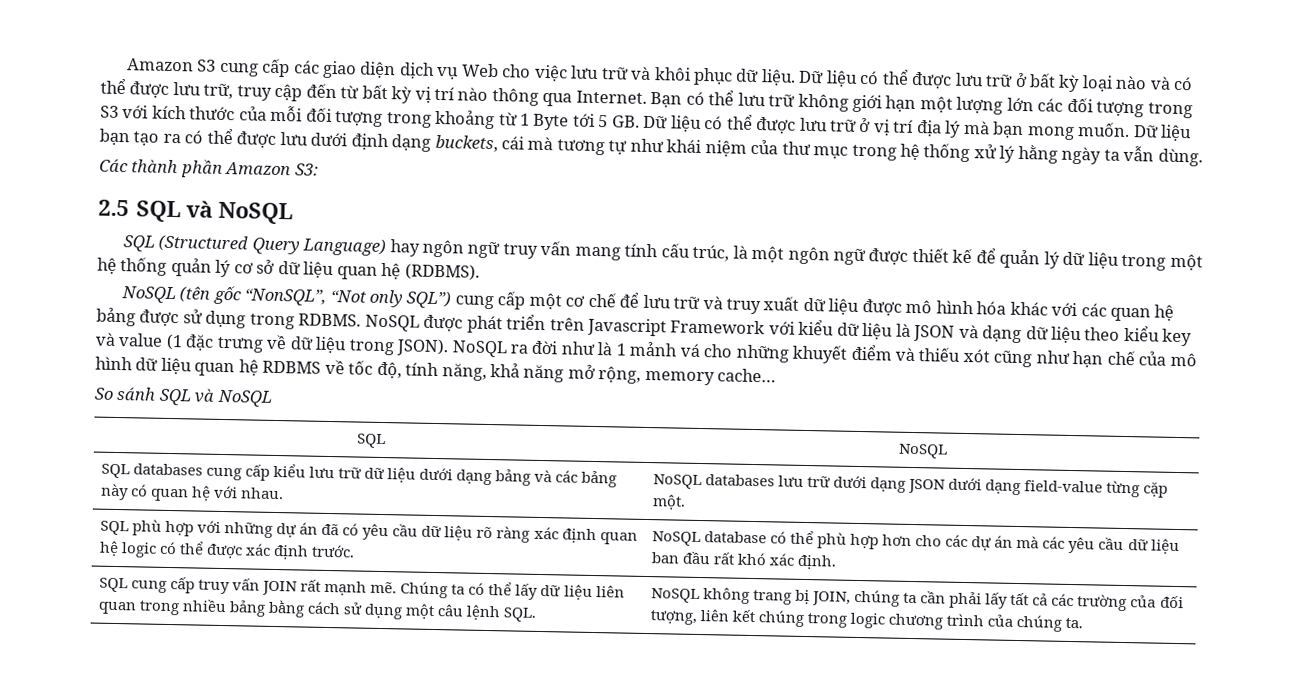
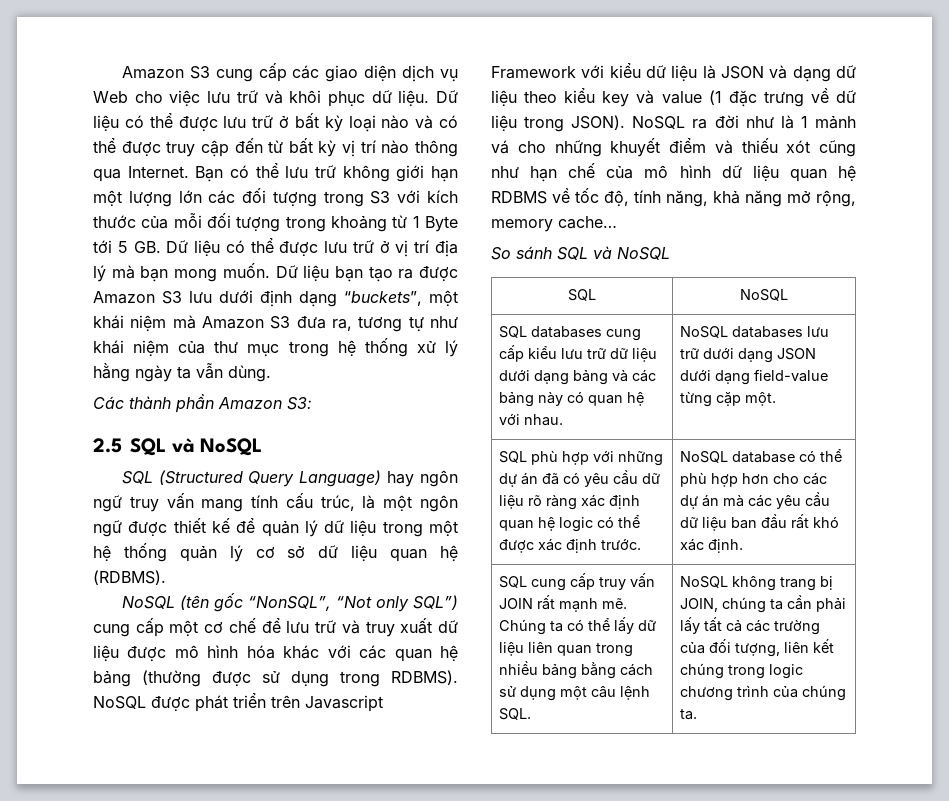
[172,81,234,100] lưu trữ, -> (161, 149) none
[184,128,277,148] có thể được -> [418,266,458,282] [93,291,182,304] được Amazon S3
[434,134,554,153] buckets, cái mà -> [344,290,458,307] [93,315,352,332] “buckets”, một khái niệm mà Amazon S3 đưa ra,
(136, 317) none -> [142,670,201,687] (thường
[298,313,362,327] RDBMS. -> [391,670,458,685] RDBMS).

